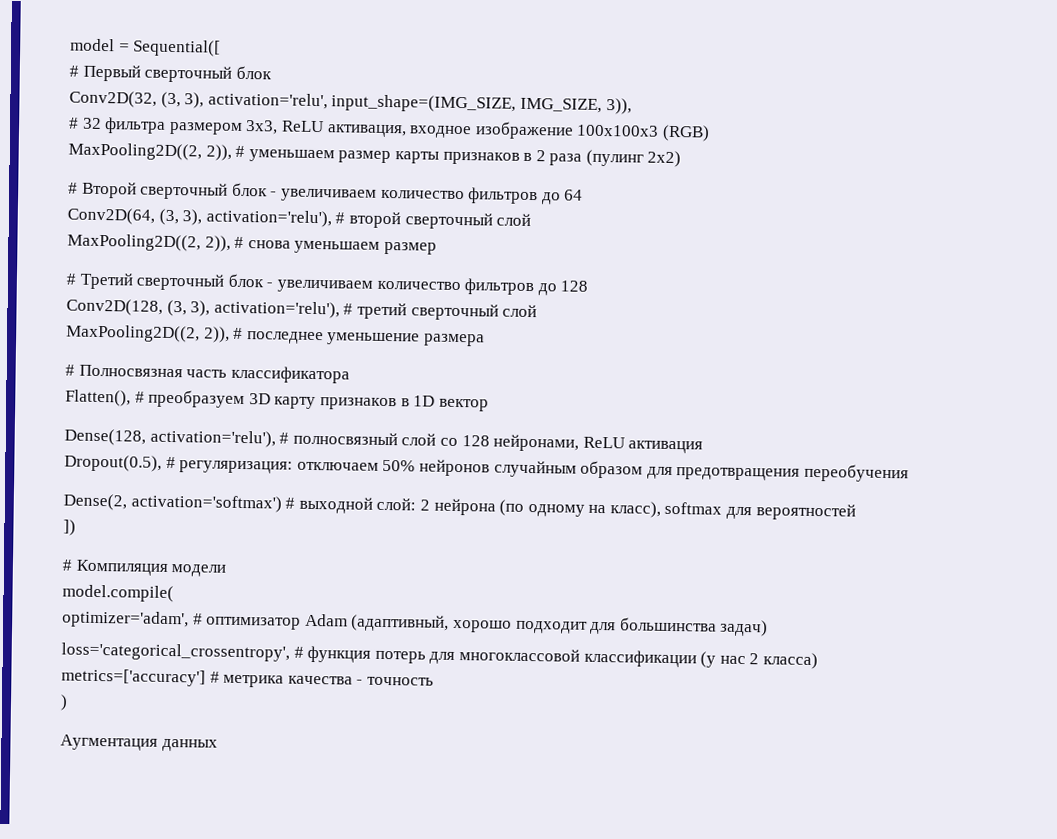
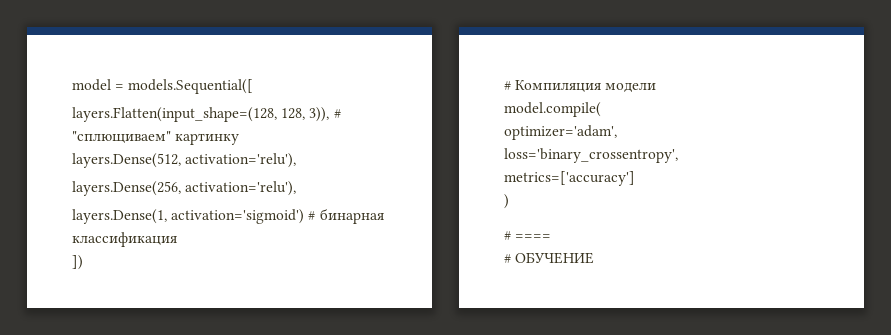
[133,39,222,57] [69,64,272,83] [69,90,632,115] [69,117,710,142] [68,142,682,168] [68,181,584,205] [67,207,532,230] [67,233,437,255] [66,272,589,296] [66,298,538,321] [66,324,485,347] [65,364,350,384] [65,389,489,412] [64,428,704,454] [64,454,909,483] [63,493,856,521] Sequential([ // # Первый сверточный блок // Conv2D(32, (3, 3), activation='relu', input_shape=(IMG_SIZE, IMG_SIZE, 3)), // # 32 фильтра размером 3x3, ReLU активация, входное изображение 100x100x3 (RGB) // MaxPooling2D((2, 2)), # уменьшаем размер карты признаков в 2 раза (пулинг 2x2) // # Второй сверточный блок - увеличиваем количество фильтров до 64 // Conv2D(64, (3, 3), activation='relu'), # второй сверточный слой // MaxPooling2D((2, 2)), # снова уменьшаем размер // # Третий сверточный блок - увеличиваем количество фильтров до 128 // Conv2D(128, (3, 3), activation='relu'), # третий сверточный слой // MaxPooling2D((2, 2)), # последнее уменьшение размера // # Полносвязная часть классификатора // Flatten(), # преобразуем 3D карту признаков в 1D вектор // Dense(128, activation='relu'), # полносвязный слой со 128 нейронами, ReLU активация // Dropout(0.5), # регуляризация: отключаем 50% нейронов случайным образом для предотвращения переобучения // Dense(2, activation='softmax') # выходной слой: 2 нейрона (по одному на класс), softmax для вероятностей -> [128,79,254,94] [72,107,341,122] [72,131,240,145] [72,153,297,168] [72,181,297,196] [72,208,384,224] [72,232,177,247] models.Sequential([ // layers.Flatten(input_shape=(128, 128, 3)), # "сплющиваем" картинку // layers.Dense(512, activation='relu'), // layers.Dense(256, activation='relu'), // layers.Dense(1, activation='sigmoid') # бинарная классификация
[192,613,769,637] [61,642,818,670] [61,668,434,688] [60,694,68,711] [60,734,218,752] # оптимизатор Adam (адаптивный, хорошо подходит для большинства задач) // loss='categorical_crossentropy', # функция потерь для многоклассовой классификации (у нас 2 класса) // metrics=['accuracy'] # метрика качества - точность // ) // Аугментация данных -> [504,148,678,163] [504,171,635,186] [504,194,509,209] [504,231,552,240] [504,252,595,264] // loss='binary_crossentropy', // metrics=['accuracy'] // ) // # ==== // # ОБУЧЕНИЕ

